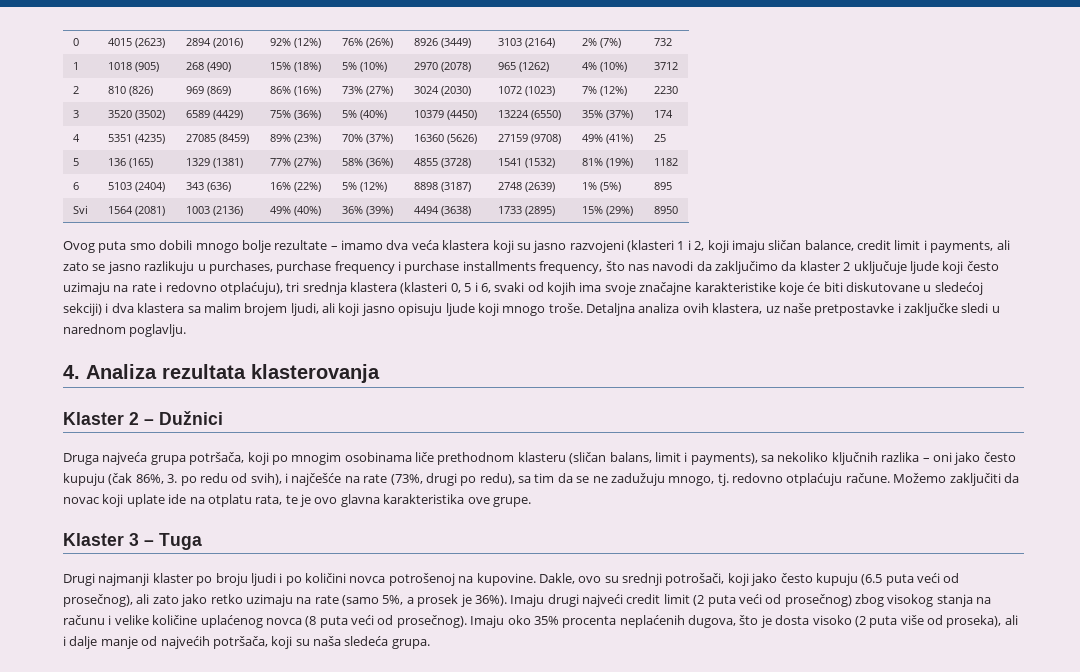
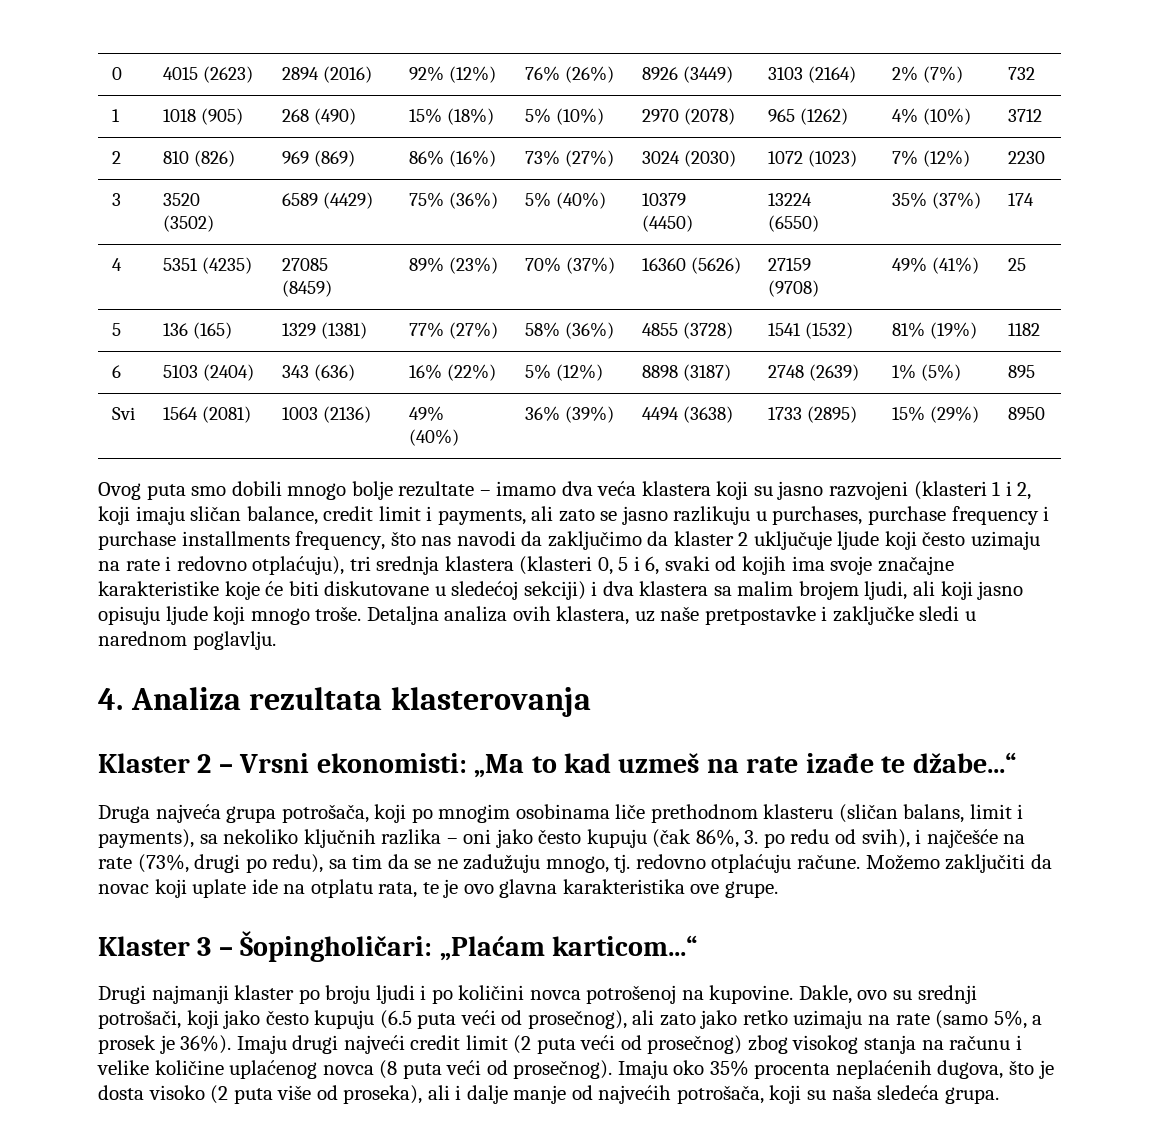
[159,411,223,425] Dužnici -> [239,752,1016,778] Vrsni ekonomisti: „Ma to kad uzmeš na rate izađe te džabe...“
[189,452,245,465] potršača, -> [281,804,369,823] potrošača,
[159,533,202,550] Tuga -> [240,931,698,962] Šopingholičari: „Plaćam karticom...“
[212,636,268,649] potršača, -> [676,1085,764,1104] potrošača,

